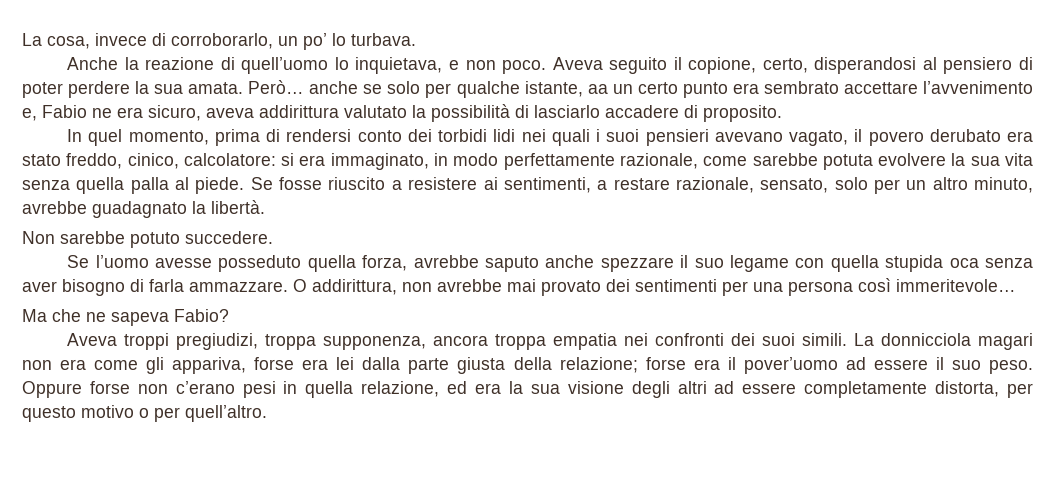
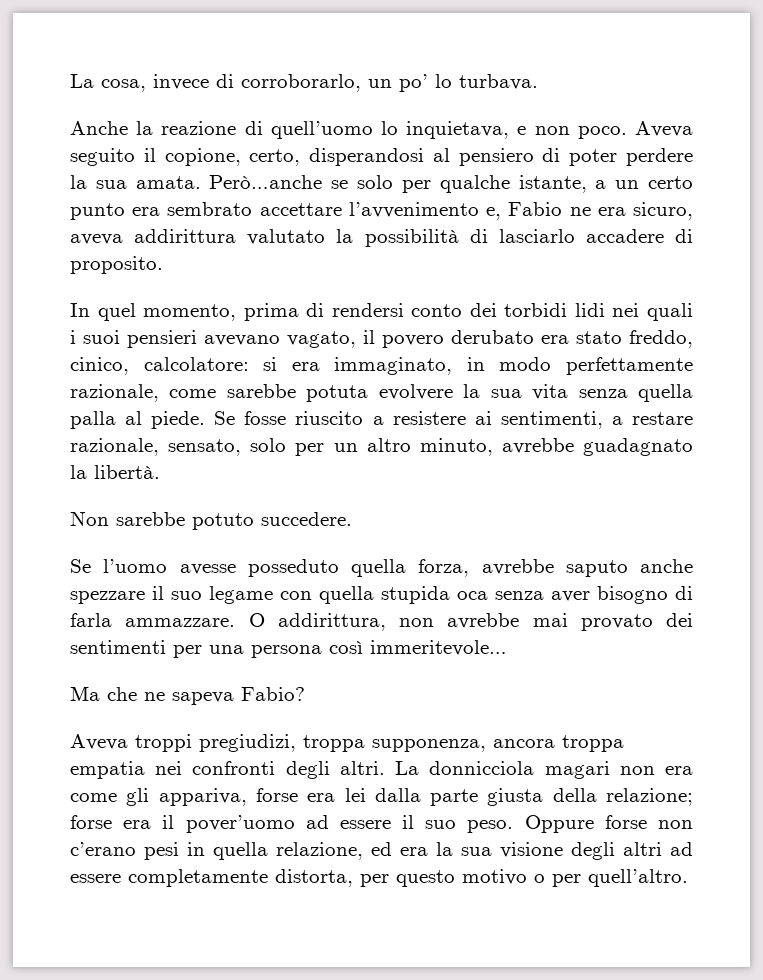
[248,80,359,94] Però… anche -> [209,175,323,189] Però…anche
[587,84,608,94] aa -> [595,180,607,189] a
[731,333,848,346] dei suoi simili. -> [285,761,385,779] degli altri.

